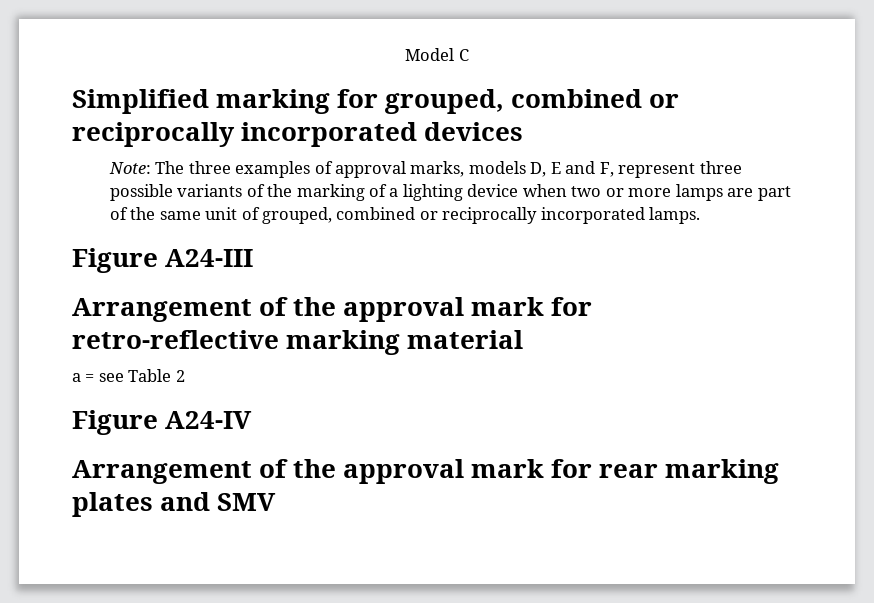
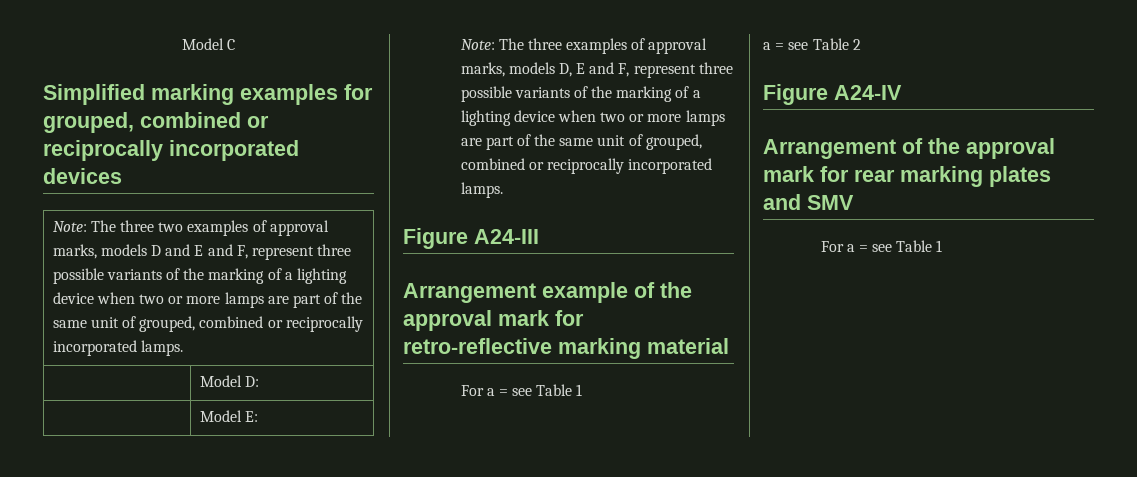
(331, 101) none -> [240,84,338,105] examples
(524, 131) none -> [52,220,329,236] [52,244,352,260] [52,268,347,284] [52,292,363,308] [52,316,363,332] [52,340,183,356] [199,375,259,387] [199,410,258,422] // Note: The three two examples of approval marks, models D and E and F, represent three possible variants of the marking of a lighting device when two or more lamps are part of the same unit of grouped, combined or reciprocally incorporated lamps. // | Model D: // | Model E:
(252, 310) none -> [542,282,628,303] example
(524, 339) none -> [460,384,583,396] // For a = see Table 1
(277, 502) none -> [820,240,943,252] // For a = see Table 1

